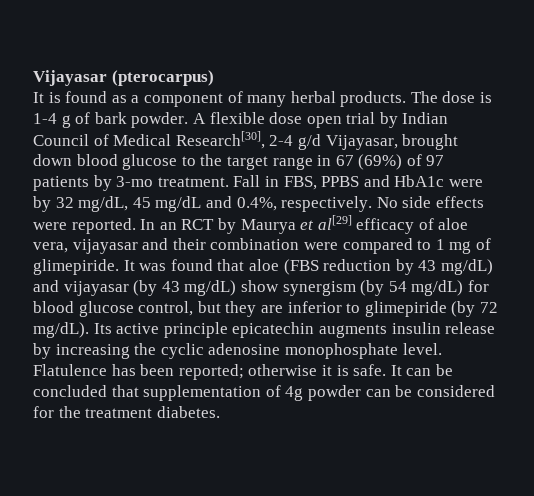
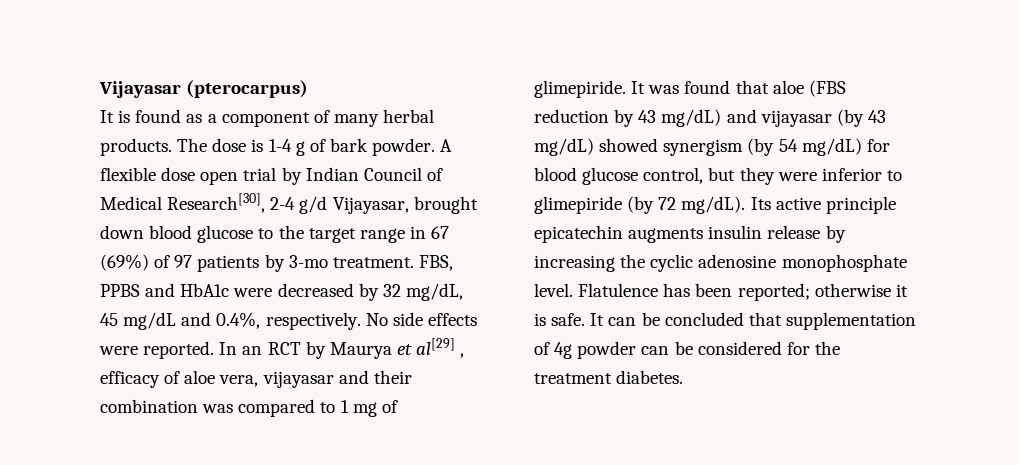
[233,175,279,187] Fall in -> (414, 262) none
(483, 183) none -> [277,283,354,297] decreased
(352, 222) none -> [460,353,465,358] ,
[303,242,338,250] were -> [202,404,234,413] was
[240,280,279,292] show -> [599,138,659,152] showed
[260,305,283,313] are -> [777,172,817,181] were

